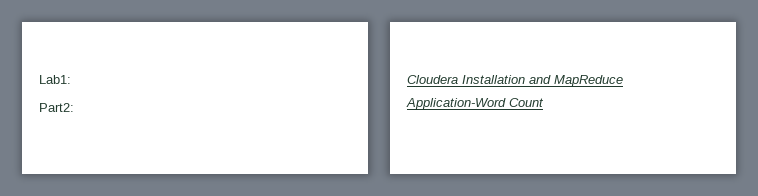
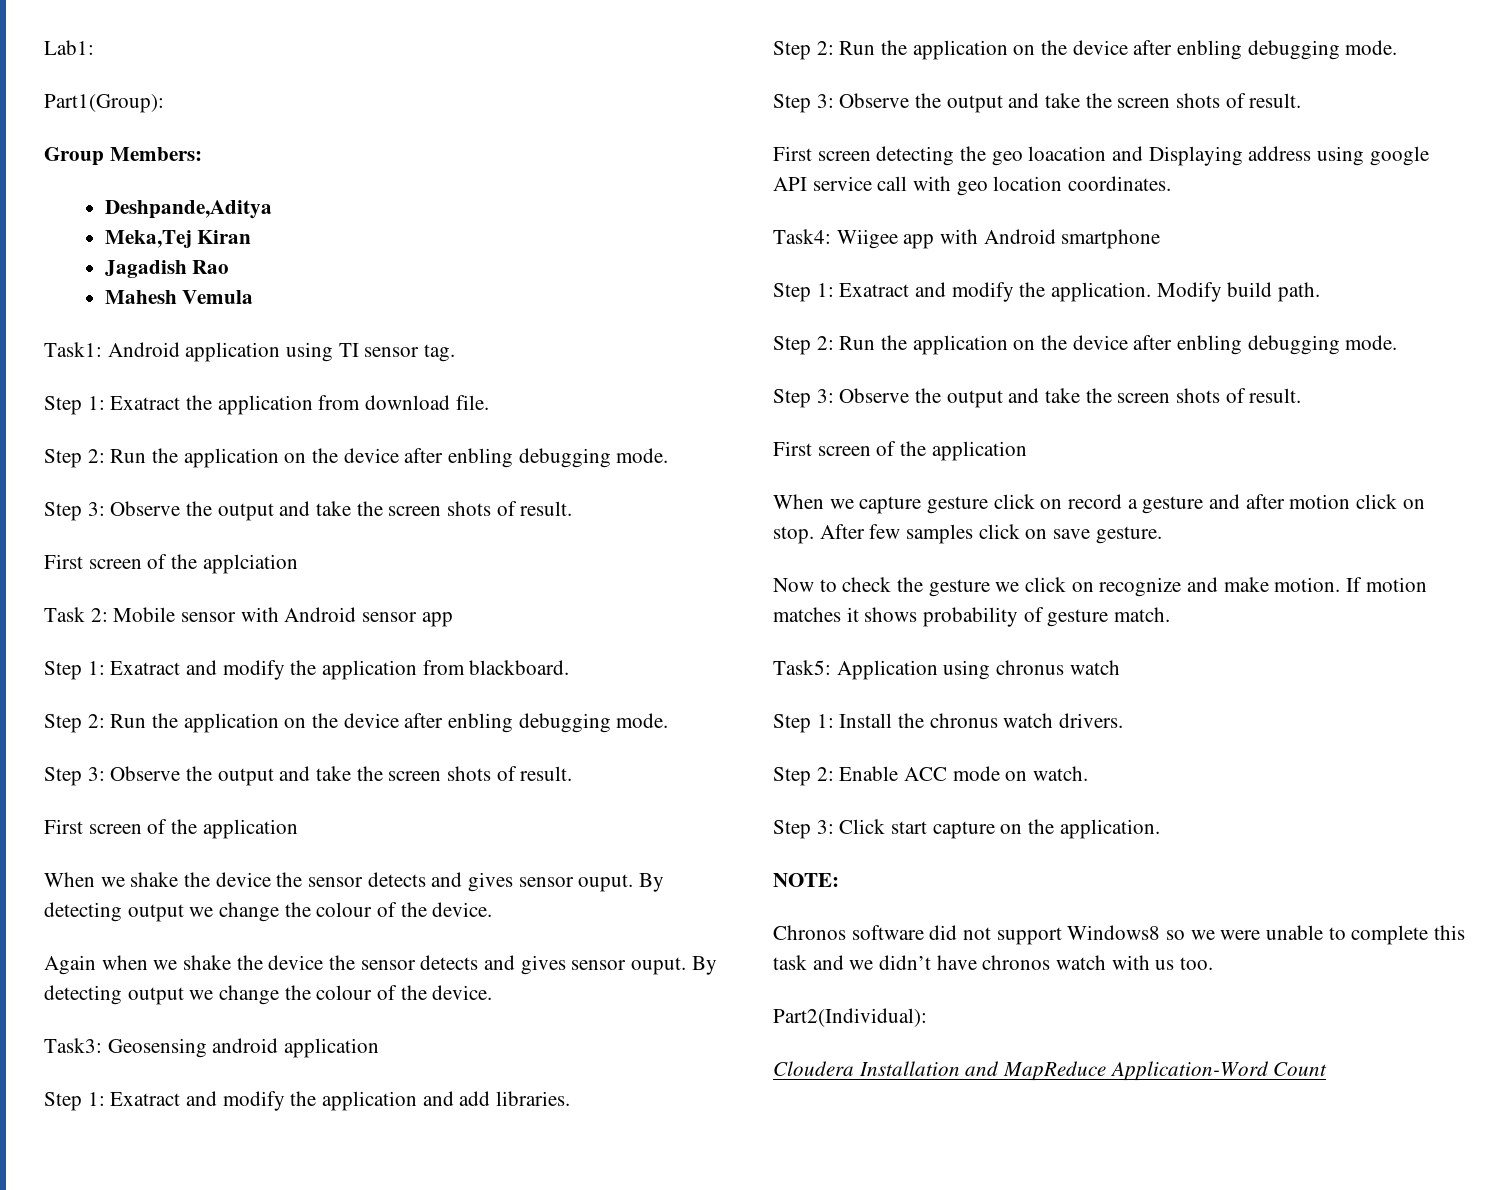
[39,103,74,112] Part2: -> [44,94,164,113] [44,147,202,166] [104,200,272,219] [104,230,252,248] [104,260,230,278] [104,290,254,304] [44,342,456,362] [44,395,489,415] [44,448,669,468] [44,501,573,521] [44,554,298,574] [44,607,453,627] [44,660,570,680] [44,713,669,733] [44,766,573,786] [44,819,298,839] [44,872,665,892] [44,902,493,922] [44,955,717,975] [44,985,493,1005] [44,1038,380,1058] [44,1091,571,1111] [773,40,1398,60] [773,93,1302,113] [773,146,1429,166] [773,176,1172,196] [773,229,1161,249] [773,282,1321,302] [773,335,1398,355] [773,388,1302,408] [773,441,1027,461] [773,494,1425,514] [773,524,1162,544] [773,577,1427,597] [773,607,1171,627] [773,660,1120,680] [773,713,1124,733] [773,766,1089,786] [773,819,1160,839] [773,873,839,887] [773,925,1466,945] [773,955,1214,970] [773,1008,927,1027] Part1(Group): // Group Members: // Deshpande,Aditya // Meka,Tej Kiran // Jagadish Rao // Mahesh Vemula // Task1: Android application using TI sensor tag. // Step 1: Exatract the application from download file. // Step 2: Run the application on the device after enbling debugging mode. // Step 3: Observe the output and take the screen shots of result. // First screen of the applciation // Task 2: Mobile sensor with Android sensor app // Step 1: Exatract and modify the application from blackboard. // Step 2: Run the application on the device after enbling debugging mode. // Step 3: Observe the output and take the screen shots of result. // First screen of the application // When we shake the device the sensor detects and gives sensor ouput. By detecting output we change the colour of the device. // Again when we shake the device the sensor detects and gives sensor ouput. By detecting output we change the colour of the device. // Task3: Geosensing android application // Step 1: Exatract and modify the application and add libraries. // Step 2: Run the application on the device after enbling debugging mode. // Step 3: Observe the output and take the screen shots of result. // First screen detecting the geo loacation and Displaying address using google API service call with geo location coordinates. // Task4: Wiigee app with Android smartphone // Step 1: Exatract and modify the application. Modify build path. // Step 2: Run the application on the device after enbling debugging mode. // Step 3: Observe the output and take the screen shots of result. // First screen of the application // When we capture gesture click on record a gesture and after motion click on stop. After few samples click on save gesture. // Now to check the gesture we click on recognize and make motion. If motion matches it shows probability of gesture match. // Task5: Application using chronus watch // Step 1: Install the chronus watch drivers. // Step 2: Enable ACC mode on watch. // Step 3: Click start capture on the application. // NOTE: // Chronos software did not support Windows8 so we were unable to complete this task and we didn’t have chronos watch with us too. // Part2(Individual):

